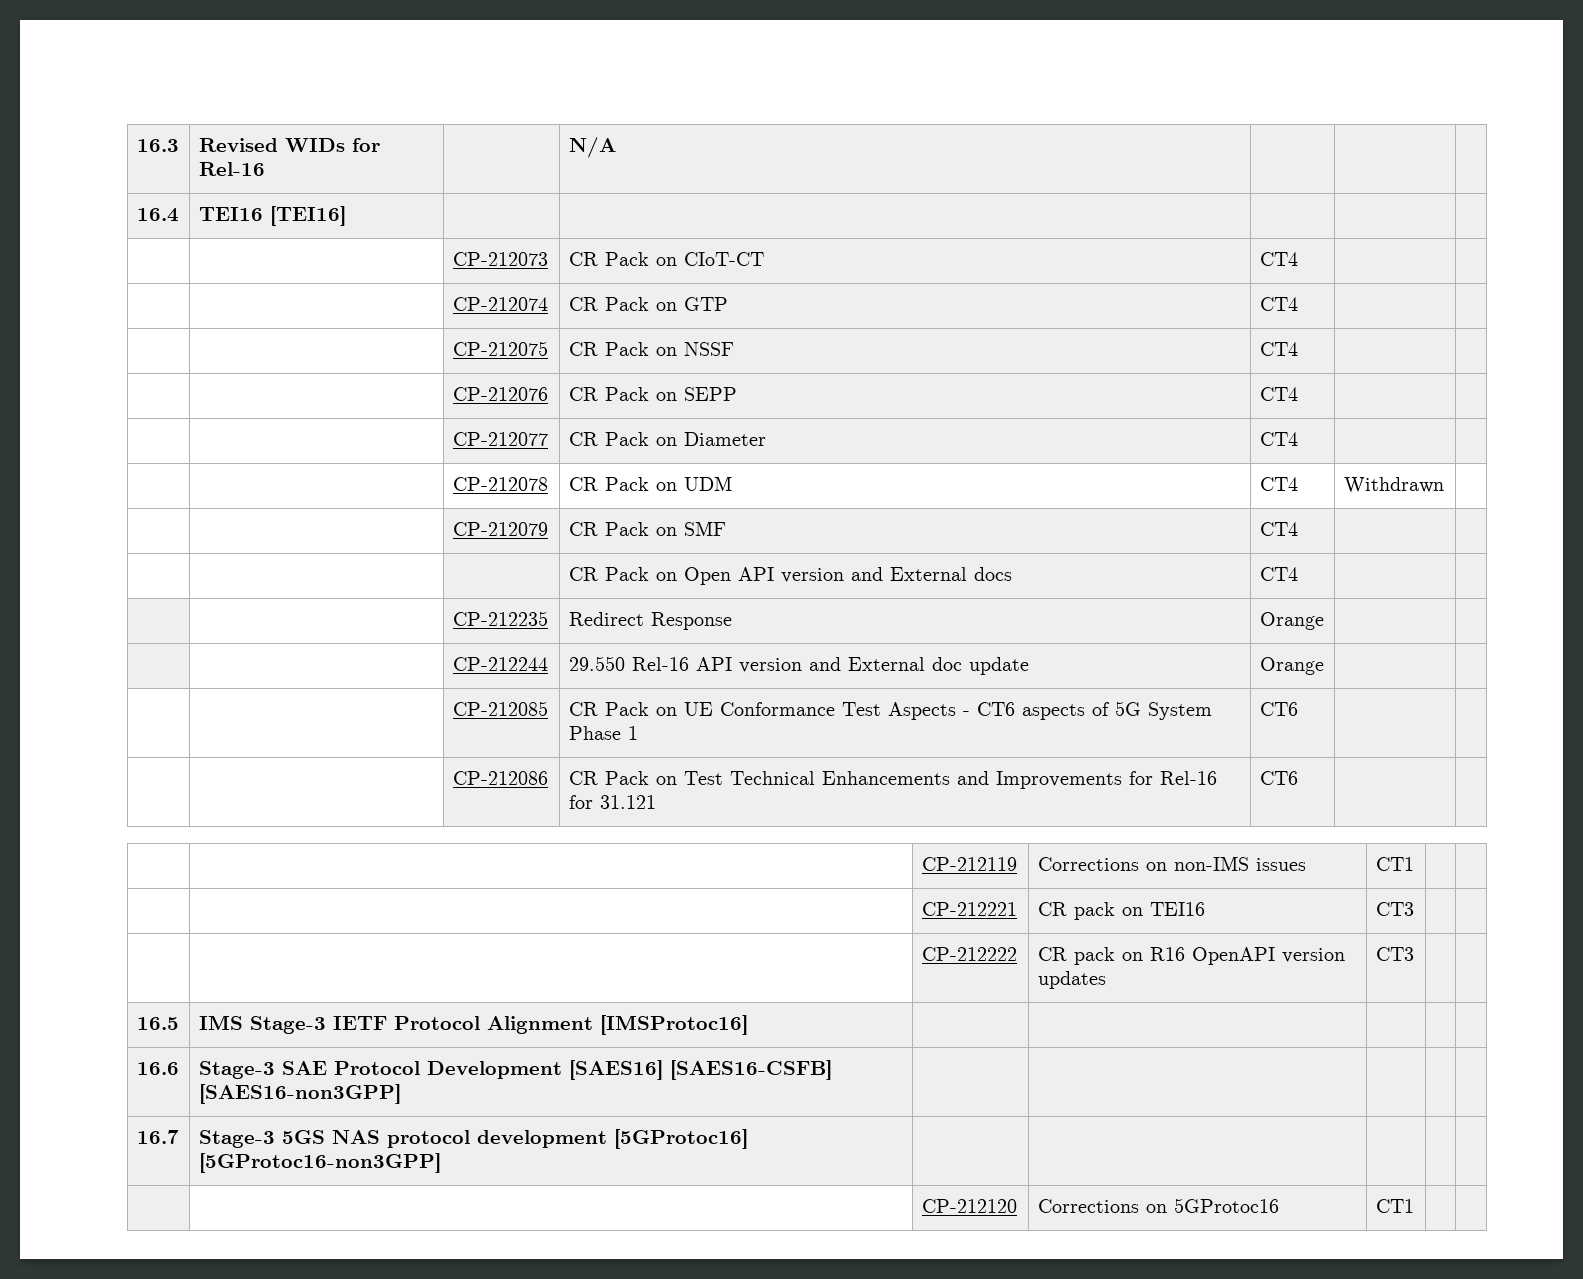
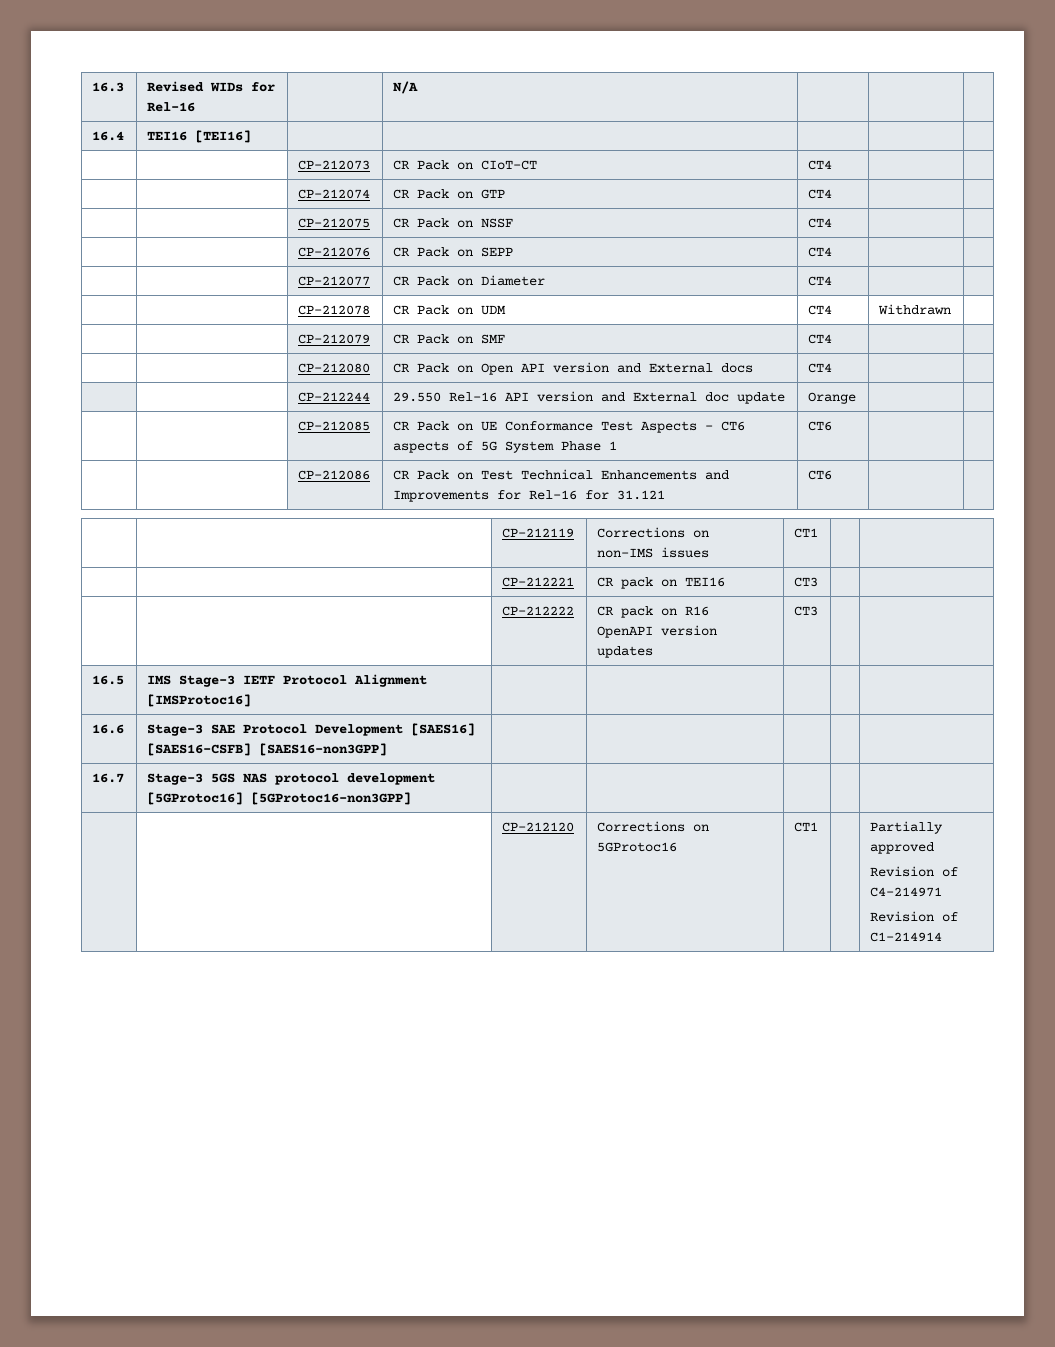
(1298, 529) none -> [298,363,371,373] CP-212080
[452,611,548,626] [568,612,732,630] [1259,612,1324,630] // | | CP-212235 | Redirect Response | Orange | | -> (833, 368) none
(1414, 1206) none -> [870,821,944,834] [870,842,935,854] [870,866,959,877] [870,887,943,897] [870,911,959,922] [870,932,943,942] Partially approved // Revision of C4-214971 // Revision of C1-214914

